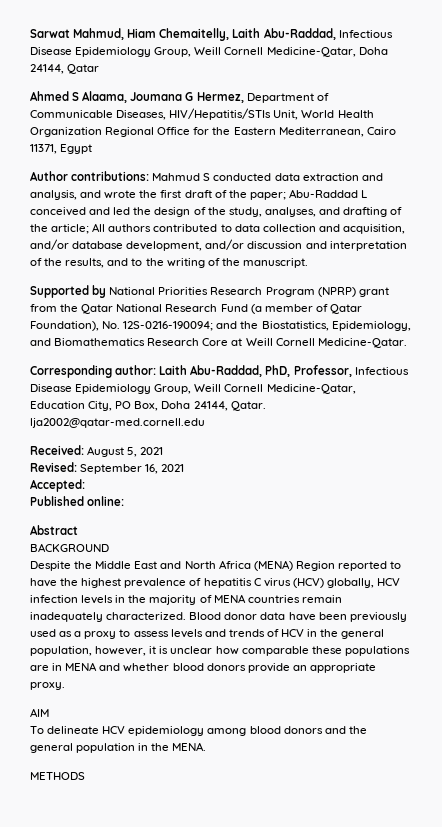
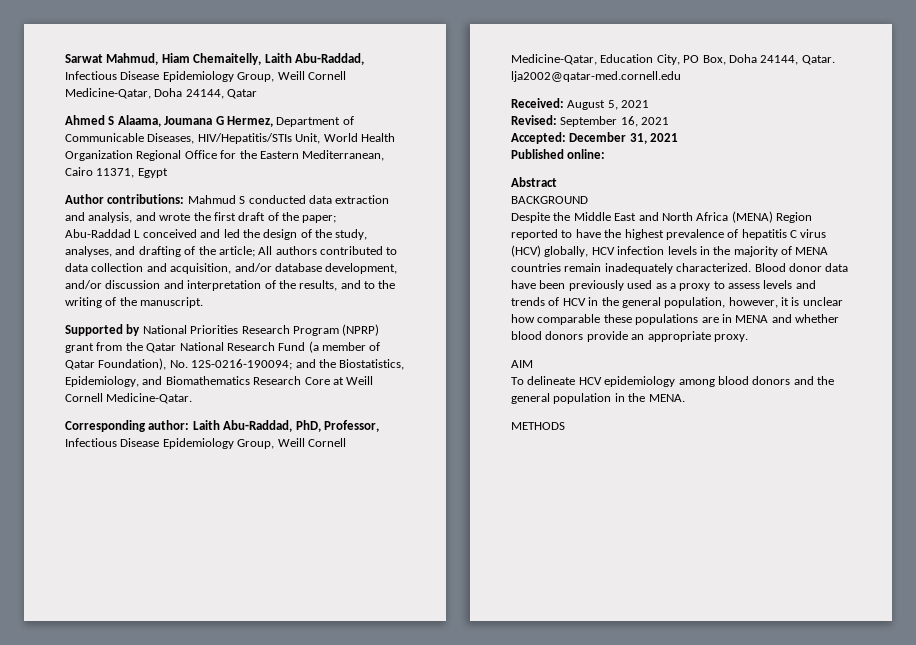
(85, 485) none -> [569,132,679,144] December 31, 2021

